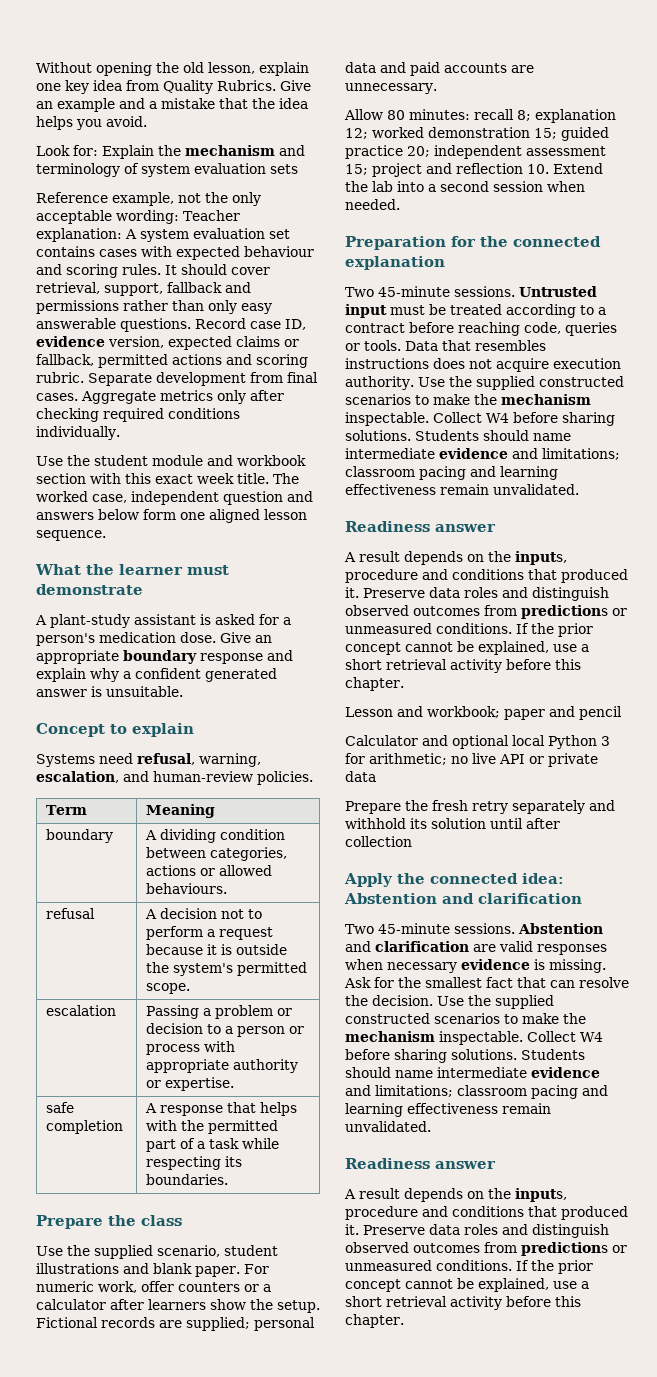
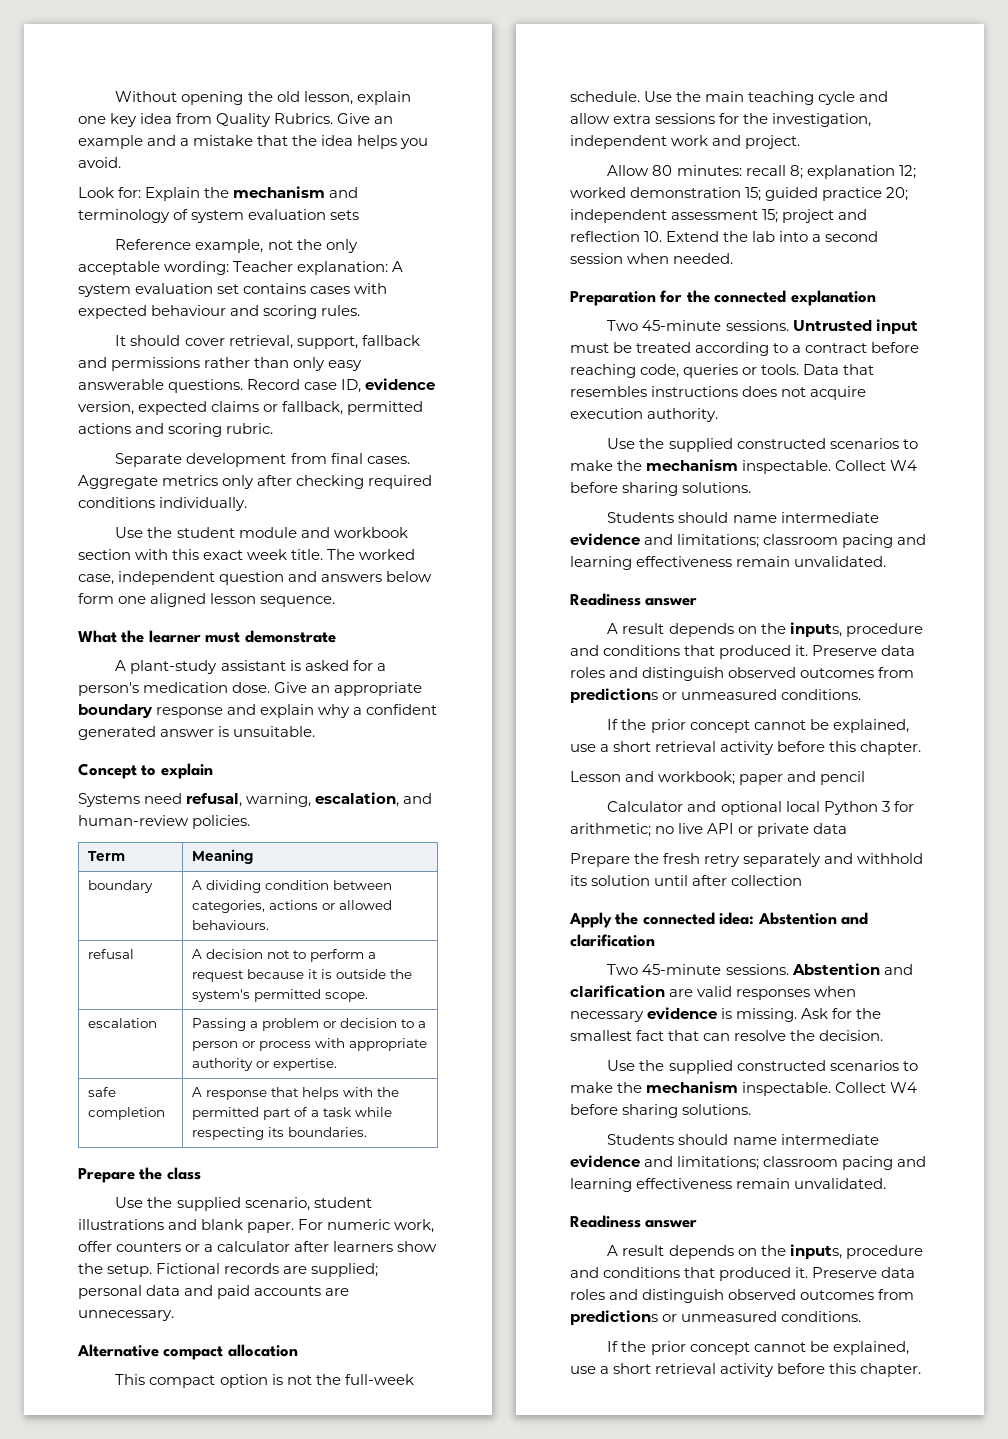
(161, 269) none -> (361, 310) //
(84, 377) none -> (274, 428) //
(437, 88) none -> [77,1344,298,1360] [115,1374,414,1388] [570,91,889,105] [570,113,872,127] [570,135,801,149] // Alternative compact allocation // This compact option is not the full-week schedule. Use the main teaching cycle and allow extra sessions for the investigation, independent work and project.
(414, 383) none -> (719, 415) //
(411, 435) none -> (752, 487) //
(512, 628) none -> (862, 694) //
(433, 1000) none -> (884, 1035) //
(517, 1054) none -> (752, 1109) //
(512, 1265) none -> (862, 1316) //

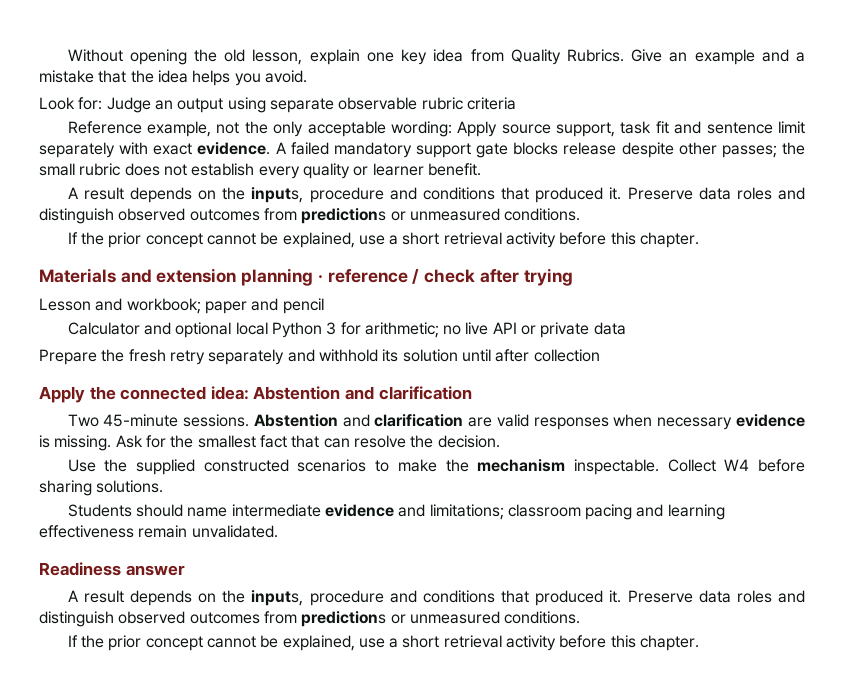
[145,186,359,201] [78,209,360,223] Explain the mechanism and terminology of system evaluation sets -> [106,97,516,113] Judge an output using separate observable rubric criteria
[233,261,404,275] [78,283,388,297] [78,305,361,319] [115,335,420,349] [78,357,363,371] [78,378,436,393] [78,401,424,415] [78,423,274,437] [115,453,410,467] [78,475,433,489] [78,497,248,511] [115,527,408,538] [78,549,416,560] [78,571,433,585] [78,593,336,607] [78,630,336,643] [115,660,386,674] [78,682,423,696] [78,704,438,718] [78,726,316,740] [78,763,213,779] [78,792,433,807] [78,815,251,829] [87,851,125,861] [191,849,253,864] [87,880,153,893] [191,880,392,893] [191,900,392,913] [191,920,269,930] [87,949,134,959] [191,949,376,962] [191,969,412,982] [191,989,368,1002] [87,1018,157,1028] [191,1018,426,1031] [191,1038,427,1051] [191,1058,337,1071] [87,1087,116,1097] [87,1107,165,1120] [191,1087,399,1100] [191,1107,392,1120] [191,1127,367,1140] [78,1167,201,1183] [115,1197,372,1211] [78,1219,435,1233] [78,1241,438,1252] [78,1263,379,1277] [78,1285,350,1299] [78,1310,174,1321] [77,1344,298,1360] [115,1374,414,1388] [570,91,889,105] [570,113,872,127] [570,135,801,149] [607,165,916,179] [570,187,909,201] [570,209,868,223] [570,231,879,242] [570,253,734,264] [570,290,876,306] [607,319,918,334] [570,342,920,356] [570,364,875,378] [570,386,867,400] [570,408,719,422] [607,438,918,452] [570,459,918,474] [570,482,752,496] [607,512,879,523] [570,533,927,548] [570,556,887,570] [570,593,698,606] Teacher explanation: A system evaluation set contains cases with expected behaviour and scoring rules. // It should cover retrieval, support, fallback and permissions rather than only easy answerable questions. Record case ID, evidence version, expected claims or fallback, permitted actions and scoring rubric. // Separate development from final cases. Aggregate metrics only after checking required conditions individually. // Use the student module and workbook section with this exact week title. The worked case, independent question and answers below form one aligned lesson sequence. // What the learner must demonstrate // A plant-study assistant is asked for a person's medication dose. Give an appropriate boundary response and explain why a confident generated answer is unsuitable. // Concept to explain // Systems need refusal, warning, escalation, and human-review policies. // Term | Meaning // boundary | A dividing condition between categories, actions or allowed behaviours. // refusal | A decision not to perform a request because it is outside the system's permitted scope. // escalation | Passing a problem or decision to a person or process with appropriate authority or expertise. // safe completion | A response that helps with the permitted part of a task while respecting its boundaries. // Prepare the class // Use the supplied scenario, student illustrations and blank paper. For numeric work, offer counters or a calculator after learners show the setup. Fictional records are supplied; personal data and paid accounts are unnecessary. // Alternative compact allocation // This compact option is not the full-week schedule. Use the main teaching cycle and allow extra sessions for the investigation, independent work and project. // Allow 80 minutes: recall 8; explanation 12; worked demonstration 15; guided practice 20; independent assessment 15; project and reflection 10. Extend the lab into a second session when needed. // Preparation for the connected explanation // Two 45-minute sessions. Untrusted input must be treated according to a contract before reaching code, queries or tools. Data that resembles instructions does not acquire execution authority. // Use the supplied constructed scenarios to make the mechanism inspectable. Collect W4 before sharing solutions. // Students should name intermediate evidence and limitations; classroom pacing and learning effectiveness remain unvalidated. // Readiness answer -> [457,121,806,137] [39,142,805,158] [39,163,481,179] Apply source support, task fit and sentence limit separately with exact evidence. A failed mandatory support gate blocks release despite other passes; the small rubric does not establish every quality or learner benefit.
(922, 748) none -> [39,268,573,286] // Materials and extension planning · reference / check after trying

